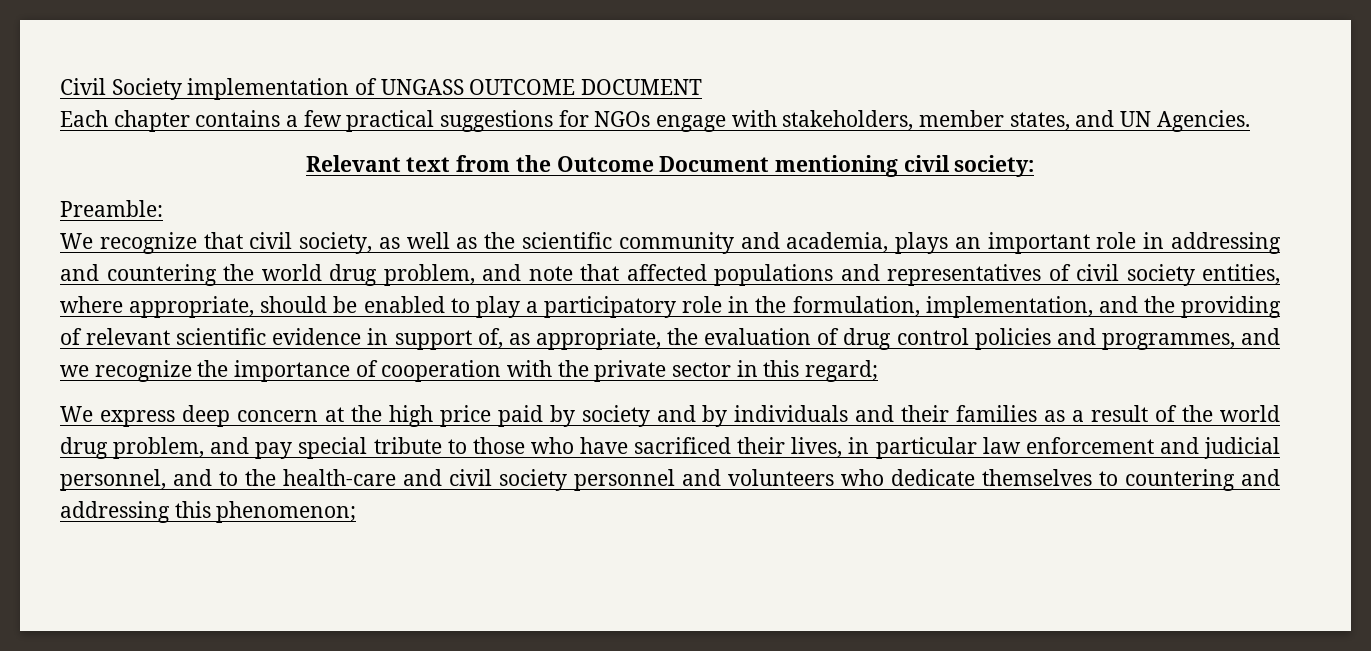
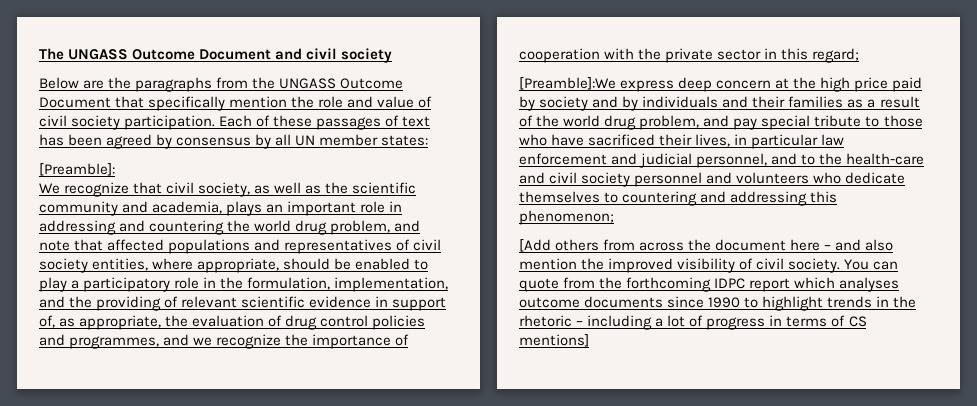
[60,78,703,100] [60,110,1250,132] [305,155,1035,177] [60,200,163,217] Civil Society implementation of UNGASS OUTCOME DOCUMENT // Each chapter contains a few practical suggestions for NGOs engage with stakeholders, member states, and UN Agencies. // Relevant text from the Outcome Document mentioning civil society: // Preamble: -> [39,48,393,63] [39,77,404,92] [39,96,433,111] [39,115,431,130] [39,134,429,149] [39,163,115,176] The UNGASS Outcome Document and civil society // Below are the paragraphs from the UNGASS Outcome Document that specifically mention the role and value of civil society participation. Each of these passages of text has been agreed by consensus by all UN member states: // [Preamble]:
[60,406,93,422] We -> [519,77,616,90] [Preamble]:We
(357, 512) none -> [519,239,894,252] [519,258,899,273] [519,277,900,292] [519,296,917,311] [519,315,867,330] [519,334,589,347] // [Add others from across the document here – and also mention the improved visibility of civil society. You can quote from the forthcoming IDPC report which analyses outcome documents since 1990 to highlight trends in the rhetoric – including a lot of progress in terms of CS mentions]

